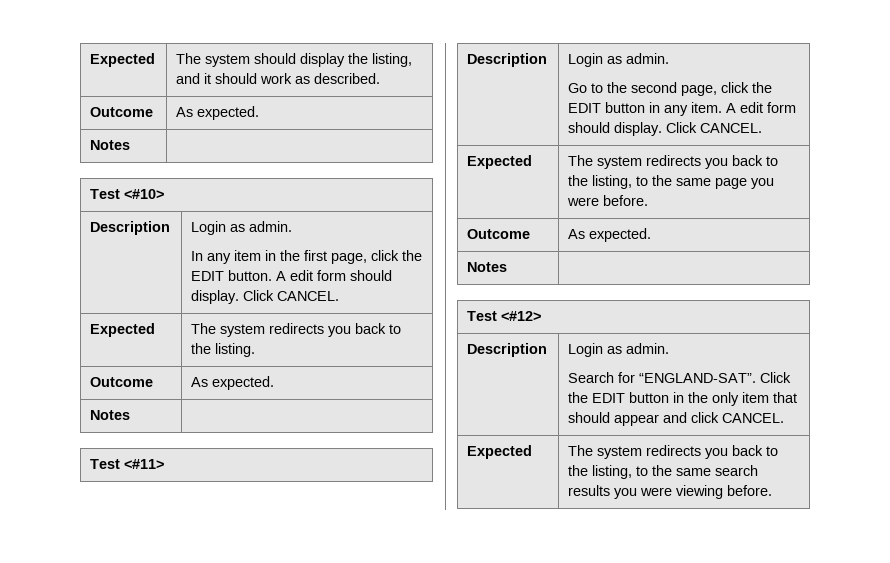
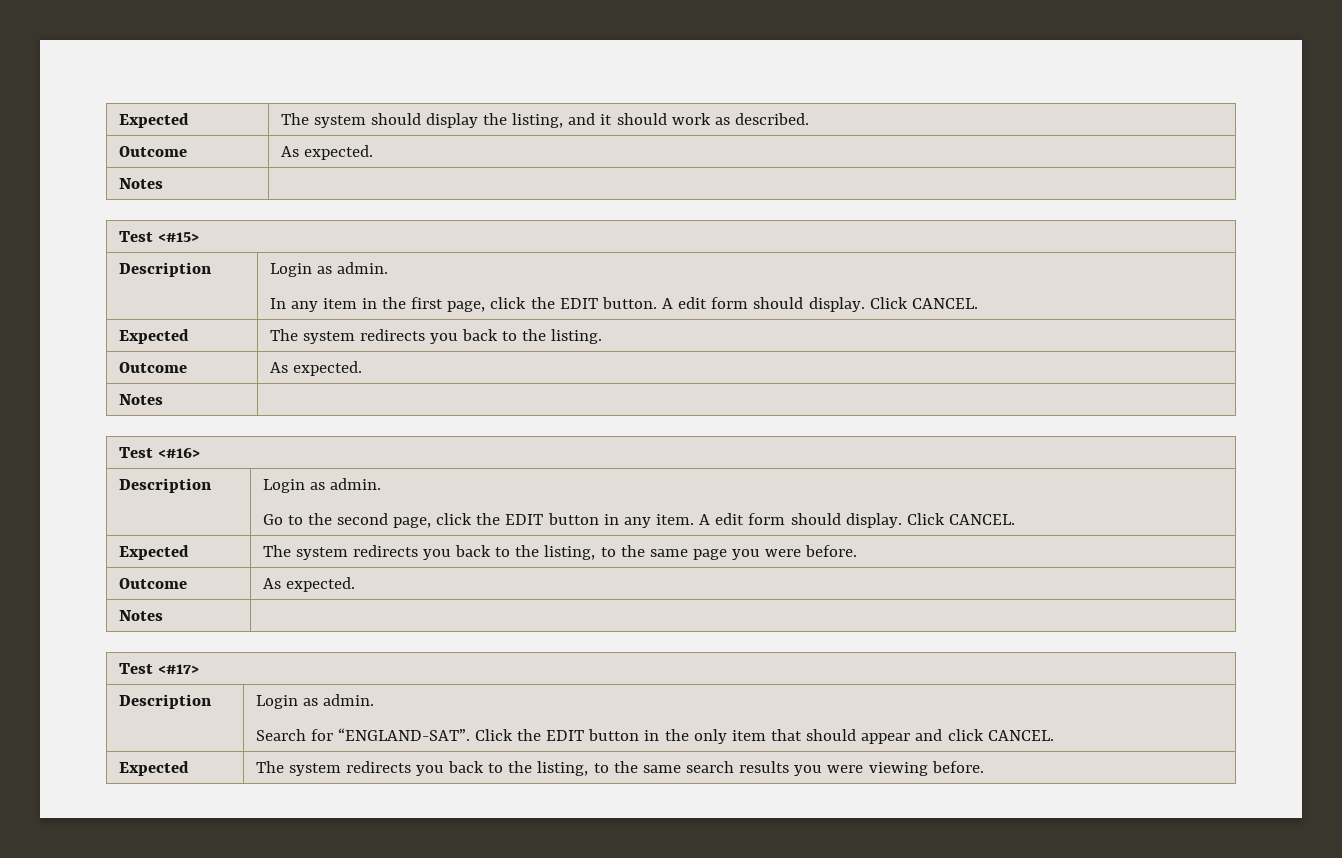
[124,189,165,199] <#10> -> [157,232,199,242] <#15>
[124,459,165,469] <#11> -> [157,448,200,458] <#16>
[501,311,542,321] <#12> -> [157,664,199,674] <#17>

